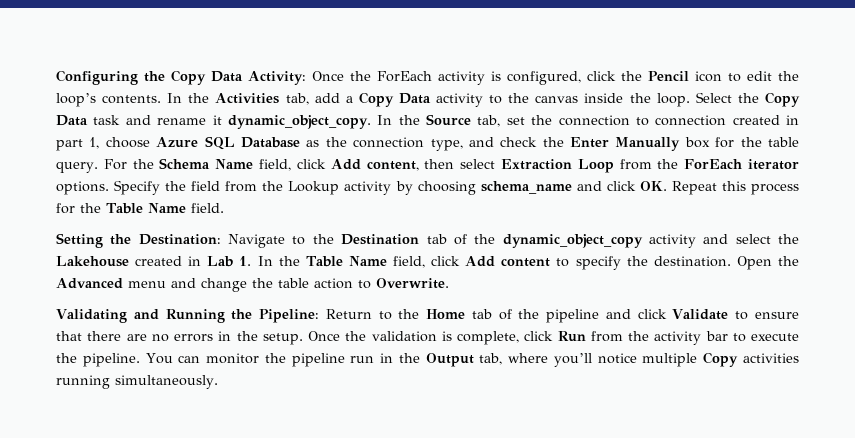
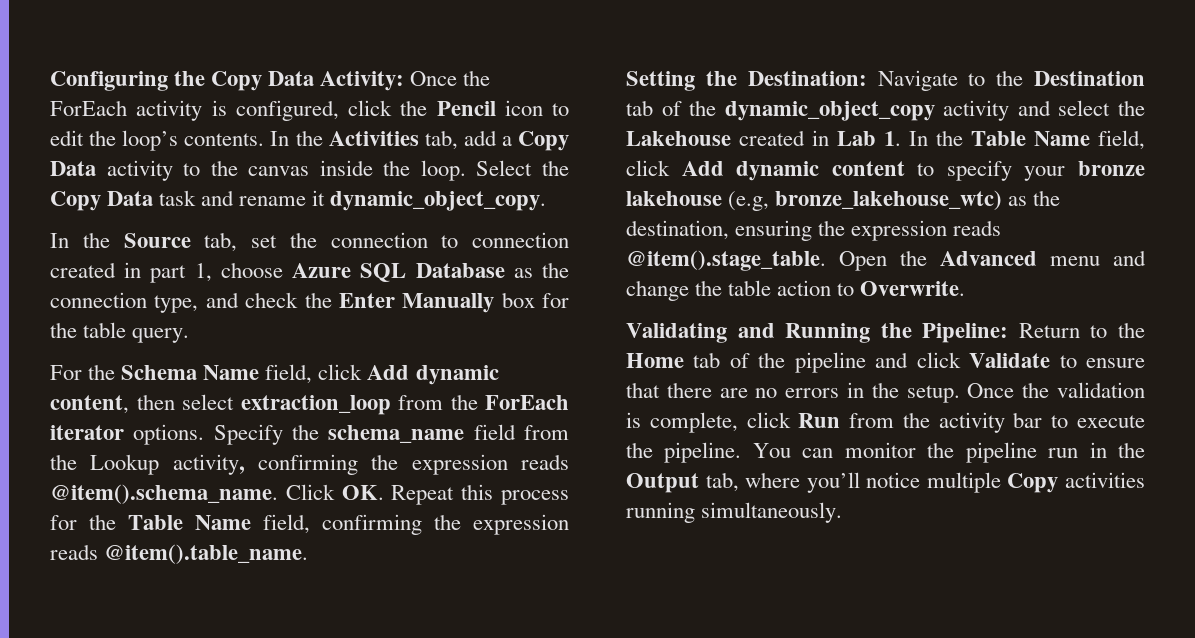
(371, 122) none -> (547, 201) //
(98, 167) none -> (190, 335) //
(361, 164) none -> [415,365,499,385] dynamic
[500,159,614,173] Extraction Loop -> [240,395,391,415] extraction_loop
(187, 186) none -> [328,425,465,443] schema_name
[344,181,636,195] activity by choosing schema_name and click -> [172,454,569,475] [50,484,335,504] activity, confirming the expression reads @item().schema_name. Click
[190,203,224,213] field. -> [263,514,569,535] [50,544,309,564] field, confirming the expression reads @item().table_name.
(496, 261) none -> [736,161,820,181] dynamic
[626,256,731,267] the destination. -> [1024,161,1145,181] [626,190,1061,211] [626,220,1002,241] [626,250,826,271] your bronze lakehouse (e.g, bronze_lakehouse_wtc) as the destination, ensuring the expression reads @item().stage_table.

